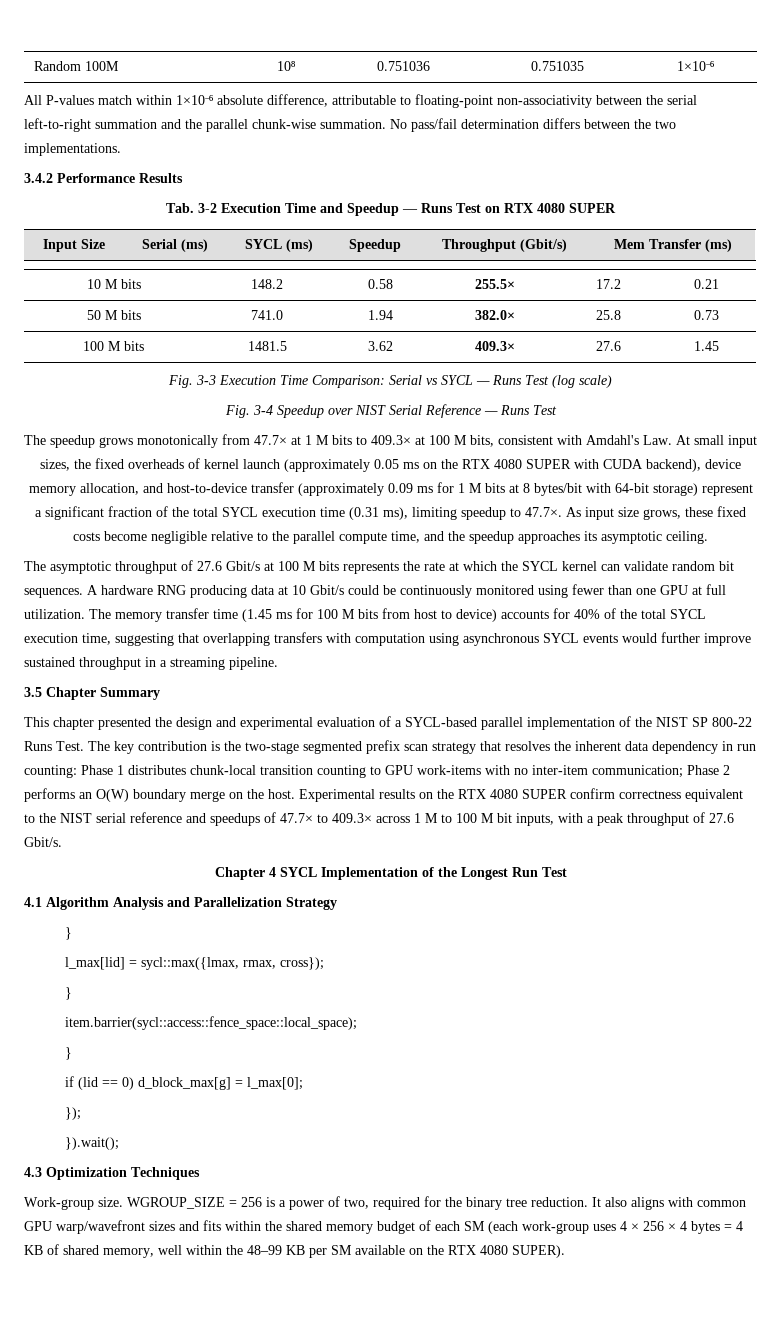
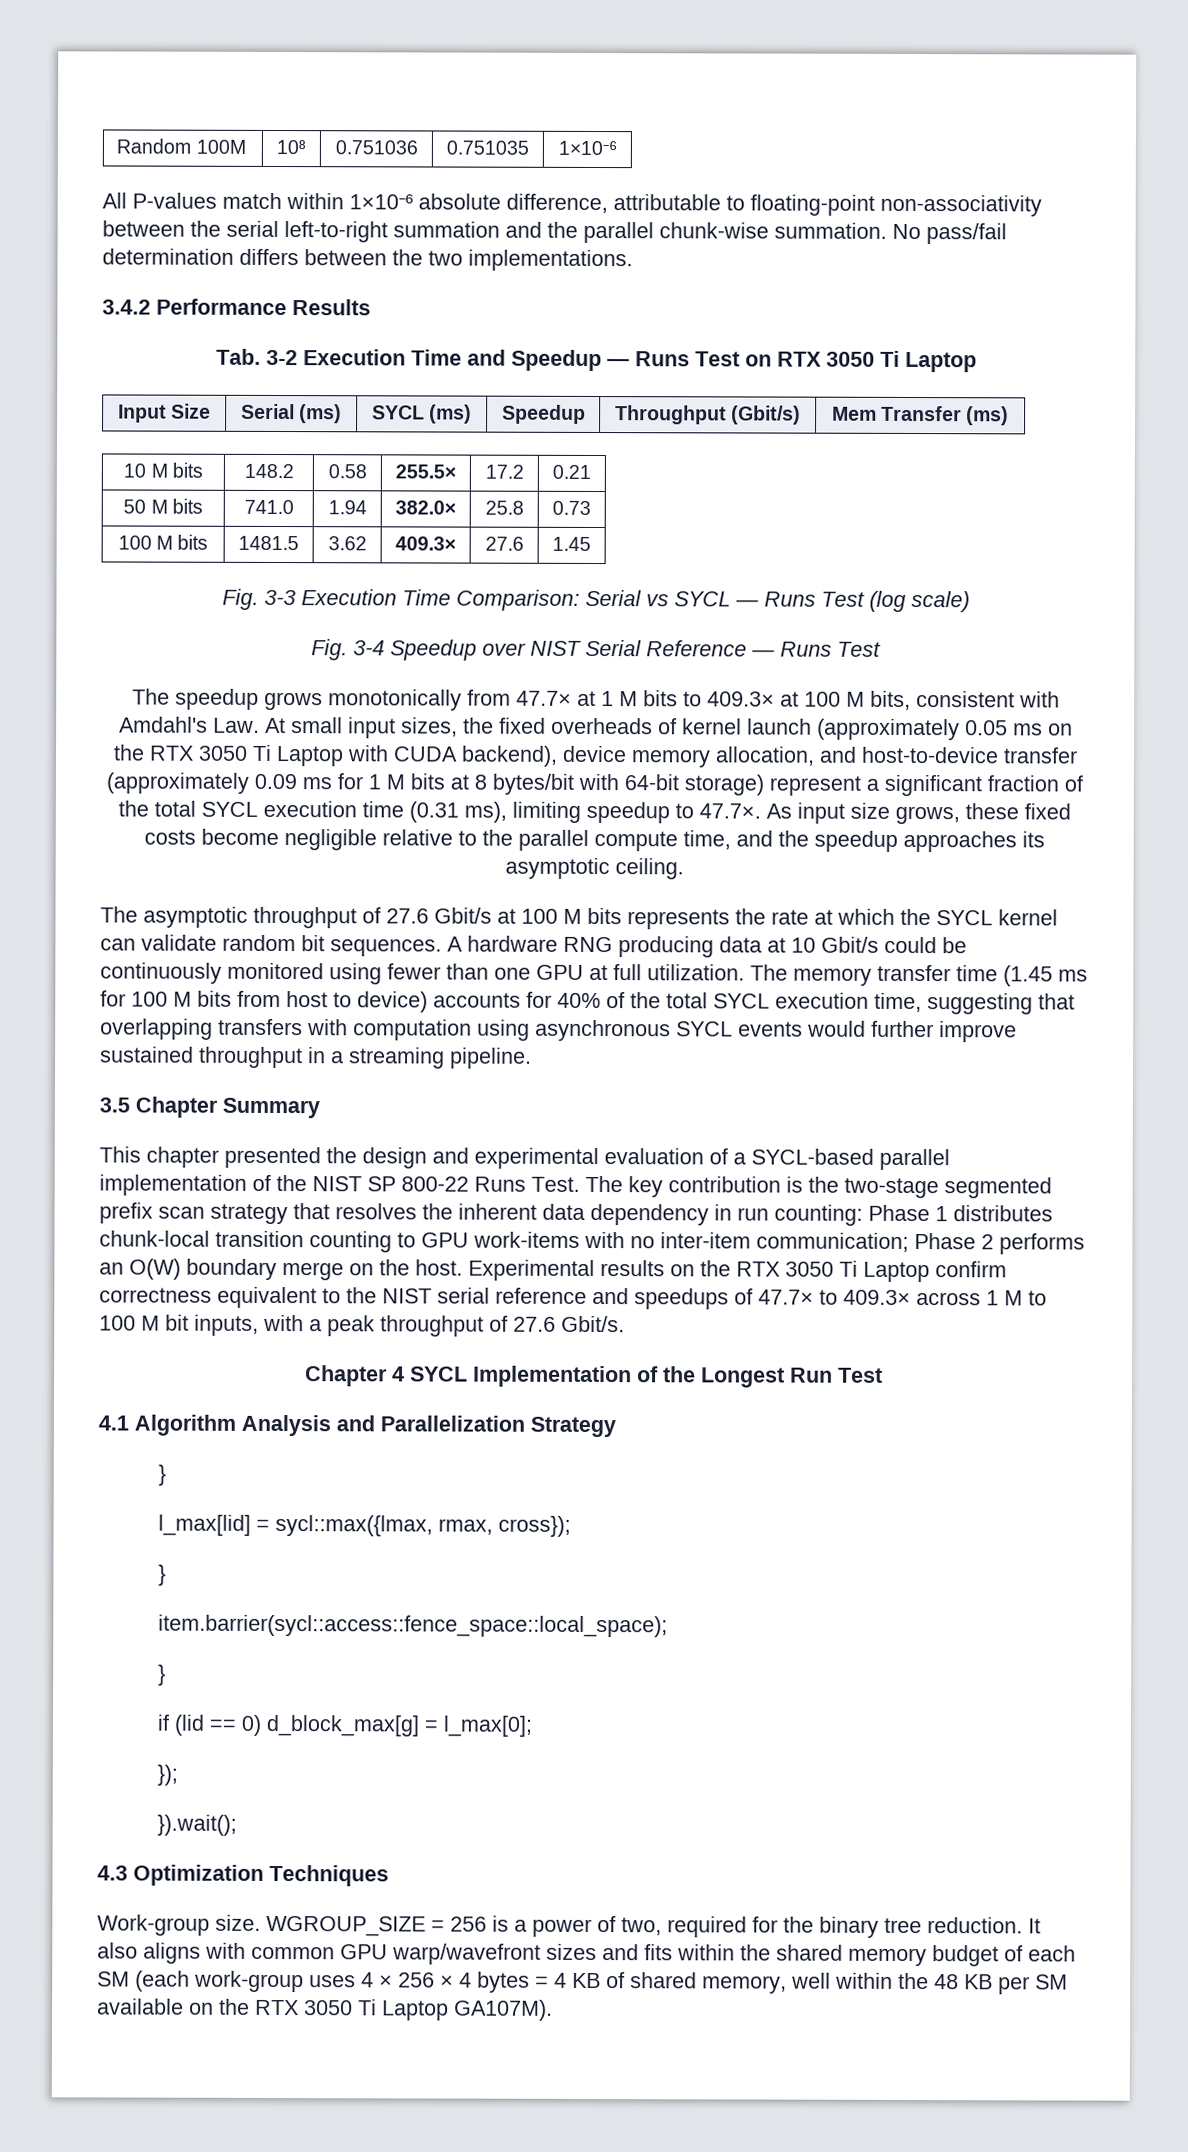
[537,203,616,213] 4080 SUPER -> [826,350,977,373] 3050 Ti Laptop
[494,459,571,469] 4080 SUPER -> [197,744,344,767] 3050 Ti Laptop
[490,789,567,799] 4080 SUPER -> [785,1260,930,1283] 3050 Ti Laptop
[247,1245,282,1255] 48–99 -> [934,1974,959,1990] 48
[480,1245,565,1258] 4080 SUPER). -> [304,1999,553,2021] 3050 Ti Laptop GA107M).

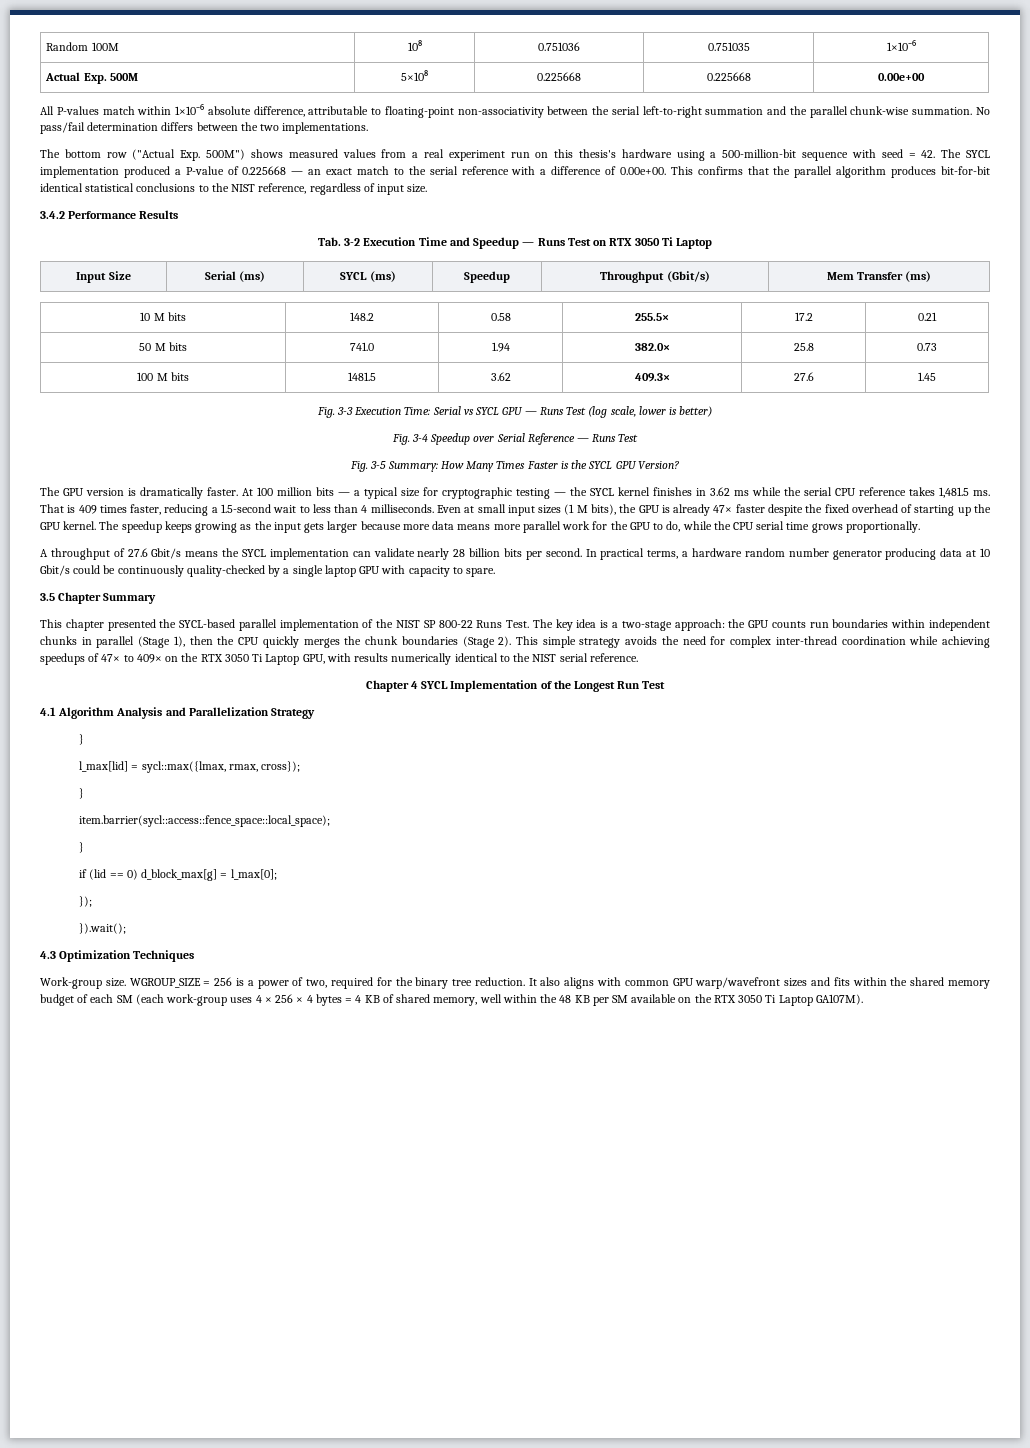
(617, 148) none -> [45,72,138,84] [401,70,428,81] [537,72,581,81] [706,72,751,81] [878,73,925,81] // Actual Exp. 500M | 5×10⁸ | 0.225668 | 0.225668 | 0.00e+00
(633, 260) none -> [40,149,990,161] [40,166,990,178] [40,183,428,195] // The bottom row ("Actual Exp. 500M") shows measured values from a real experiment run on this thesis's hardware using a 500-million-bit sequence with seed = 42. The SYCL implementation produced a P-value of 0.225668 — an exact match to the serial reference with a difference of 0.00e+00. This confirms that the parallel algorithm produces bit-for-bit identical statistical conclusions to the NIST reference, regardless of input size.
[401,589,580,611] Time Comparison: -> [404,407,431,415] Time:
(731, 599) none -> [502,407,524,415] GPU
[910,590,970,613] scale) -> [610,406,713,417] scale, lower is better)
[530,640,582,656] NIST -> (495, 439) none
[131,688,1060,711] [118,716,1073,741] [112,744,1078,768] [106,772,1083,797] [118,800,1071,825] [144,828,1045,853] [505,857,684,880] [100,906,1058,930] The speedup grows monotonically from 47.7× at 1 M bits to 409.3× at 100 M bits, consistent with Amdahl's Law. At small input sizes, the fixed overheads of kernel launch (approximately 0.05 ms on the RTX 3050 Ti Laptop with CUDA backend), device memory allocation, and host-to-device transfer (approximately 0.09 ms for 1 M bits at 8 bytes/bit with 64-bit storage) represent a significant fraction of the total SYCL execution time (0.31 ms), limiting speedup to 47.7×. As input size grows, these fixed costs become negligible relative to the parallel compute time, and the speedup approaches its asymptotic ceiling. // The asymptotic throughput of 27.6 Gbit/s at 100 M bits represents the rate at which the SYCL kernel -> [350,460,679,472] [40,487,990,499] [40,504,992,516] [40,521,920,533] [40,548,349,560] Fig. 3-5 Summary: How Many Times Faster is the SYCL GPU Version? // The GPU version is dramatically faster. At 100 million bits — a typical size for cryptographic testing — the SYCL kernel finishes in 3.62 ms while the serial CPU reference takes 1,481.5 ms. That is 409 times faster, reducing a 1.5-second wait to less than 4 milliseconds. Even at small input sizes (1 M bits), the GPU is already 47× faster despite the fixed overhead of starting up the GPU kernel. The speedup keeps growing as the input gets larger because more data means more parallel work for the GPU to do, while the CPU serial time grows proportionally. // A throughput of 27.6 Gbit/s means the SYCL implementation
[222,934,613,957] random bit sequences. A hardware RNG -> [417,548,882,560] nearly 28 billion bits per second. In practical terms, a hardware random number generator
[227,962,1088,987] [100,990,1075,1015] [100,1018,1017,1043] [100,1046,532,1069] monitored using fewer than one GPU at full utilization. The memory transfer time (1.45 ms for 100 M bits from host to device) accounts for 40% of the total SYCL execution time, suggesting that overlapping transfers with computation using asynchronous SYCL events would further improve sustained throughput in a streaming pipeline. -> [186,565,496,577] quality-checked by a single laptop GPU with capacity to spare.
[362,1147,746,1170] design and experimental evaluation of a -> (177, 623) none
[668,1176,1052,1199] [99,1202,1053,1226] [99,1230,1085,1255] [99,1258,1007,1283] [99,1286,1047,1310] [99,1314,625,1337] contribution is the two-stage segmented prefix scan strategy that resolves the inherent data dependency in run counting: Phase 1 distributes chunk-local transition counting to GPU work-items with no inter-item communication; Phase 2 performs an O(W) boundary merge on the host. Experimental results on the RTX 3050 Ti Laptop confirm correctness equivalent to the NIST serial reference and speedups of 47.7× to 409.3× across 1 M to 100 M bit inputs, with a peak throughput of 27.6 Gbit/s. -> [576,619,991,631] [40,636,991,648] [40,653,638,665] idea is a two-stage approach: the GPU counts run boundaries within independent chunks in parallel (Stage 1), then the CPU quickly merges the chunk boundaries (Stage 2). This simple strategy avoids the need for complex inter-thread coordination while achieving speedups of 47× to 409× on the RTX 3050 Ti Laptop GPU, with results numerically identical to the NIST serial reference.

